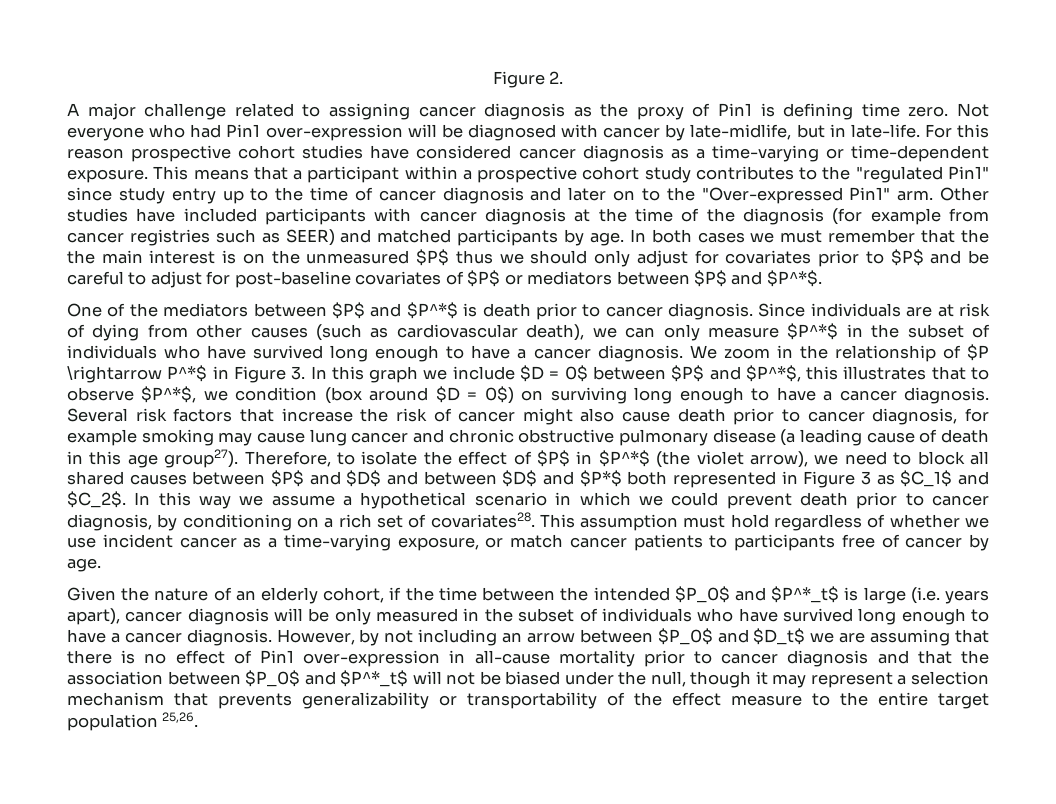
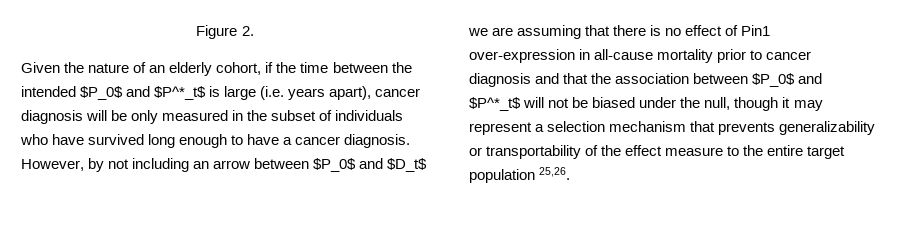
[67,103,990,120] [67,124,989,141] [67,145,990,162] [67,166,989,183] [67,187,990,204] [67,208,990,225] [67,229,989,246] [67,249,989,267] [67,270,822,288] [67,302,991,320] [67,323,990,341] [67,344,989,362] [67,365,989,383] [67,386,990,404] [67,408,989,425] [67,429,989,446] [67,449,989,468] [67,470,989,488] [67,491,990,509] [67,512,989,531] [67,534,989,551] [67,558,101,572] // A major challenge related to assigning cancer diagnosis as the proxy of Pin1 is defining time zero. Not everyone who had Pin1 over-expression will be diagnosed with cancer by late-midlife, but in late-life. For this reason prospective cohort studies have considered cancer diagnosis as a time-varying or time-dependent exposure. This means that a participant within a prospective cohort study contributes to the "regulated Pin1" since study entry up to the time of cancer diagnosis and later on to the "Over-expressed Pin1" arm. Other studies have included participants with cancer diagnosis at the time of the diagnosis (for example from cancer registries such as SEER) and matched participants by age. In both cases we must remember that the the main interest is on the unmeasured $P$ thus we should only adjust for covariates prior to $P$ and be careful to adjust for post-baseline covariates of $P$ or mediators between $P$ and $P^*$. // One of the mediators between $P$ and $P^*$ is death prior to cancer diagnosis. Since individuals are at risk of dying from other causes (such as cardiovascular death), we can only measure $P^*$ in the subset of individuals who have survived long enough to have a cancer diagnosis. We zoom in the relationship of $P \rightarrow P^*$ in Figure 3. In this graph we include $D = 0$ between $P$ and $P^*$, this illustrates that to observe $P^*$, we condition (box around $D = 0$) on surviving long enough to have a cancer diagnosis. Several risk factors that increase the risk of cancer might also cause death prior to cancer diagnosis, for example smoking may cause lung cancer and chronic obstructive pulmonary disease (a leading cause of death in this age group27). Therefore, to isolate the effect of $P$ in $P^*$ (the violet arrow), we need to block all shared causes between $P$ and $D$ and between $D$ and $P*$ both represented in Figure 3 as $C_1$ and $C_2$. In this way we assume a hypothetical scenario in which we could prevent death prior to cancer diagnosis, by conditioning on a rich set of covariates28. This assumption must hold regardless of whether we use incident cancer as a time-varying exposure, or match cancer patients to participants free of cancer by age. -> (254, 31) none

